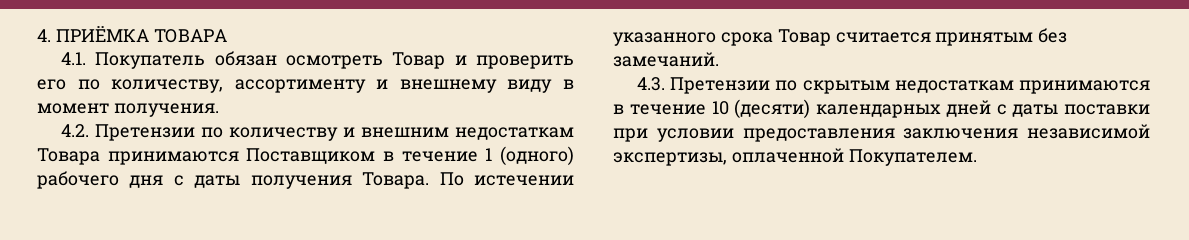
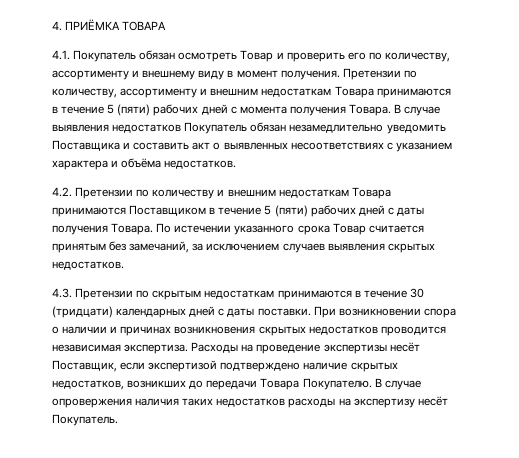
(219, 110) none -> [342,68,417,80] [52,86,451,98] [52,104,441,116] [52,122,446,134] [52,140,452,152] [52,158,237,170] Претензии по количеству, ассортименту и внешним недостаткам Товара принимаются в течение 5 (пяти) рабочих дней с момента получения Товара. В случае выявления недостатков Покупатель обязан незамедлительно уведомить Поставщика и составить акт о выявленных несоответствиях с указанием характера и объёма недостатков.
[485,146,574,166] [37,171,164,189] 1 (одного) рабочего дня -> [264,205,385,217] 5 (пяти) рабочих дней
[613,52,719,67] замечаний. -> [129,241,435,253] [52,261,124,270] замечаний, за исключением случаев выявления скрытых недостатков.
[711,99,811,119] 10 (десяти) -> [409,288,424,298] [52,306,113,318] 30 (тридцати)
[1064,104,1150,115] [613,124,1150,142] [613,148,977,166] поставки при условии предоставления заключения независимой экспертизы, оплаченной Покупателем. -> [257,306,456,318] [52,326,446,336] [52,342,420,354] [52,360,398,372] [52,378,421,390] [52,396,448,408] [52,414,118,426] поставки. При возникновении спора о наличии и причинах возникновения скрытых недостатков проводится независимая экспертиза. Расходы на проведение экспертизы несёт Поставщик, если экспертизой подтверждено наличие скрытых недостатков, возникших до передачи Товара Покупателю. В случае опровержения наличия таких недостатков расходы на экспертизу несёт Покупатель.

